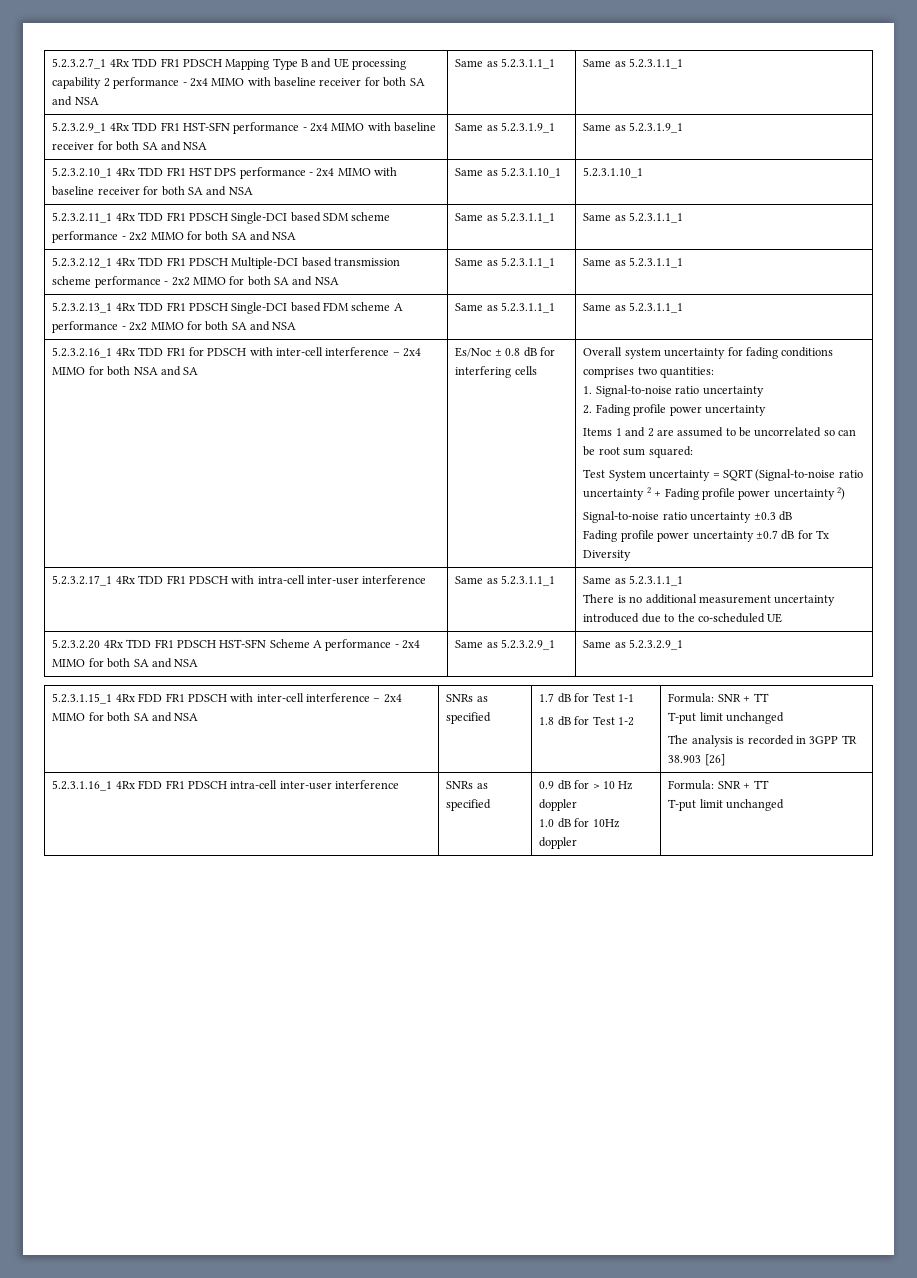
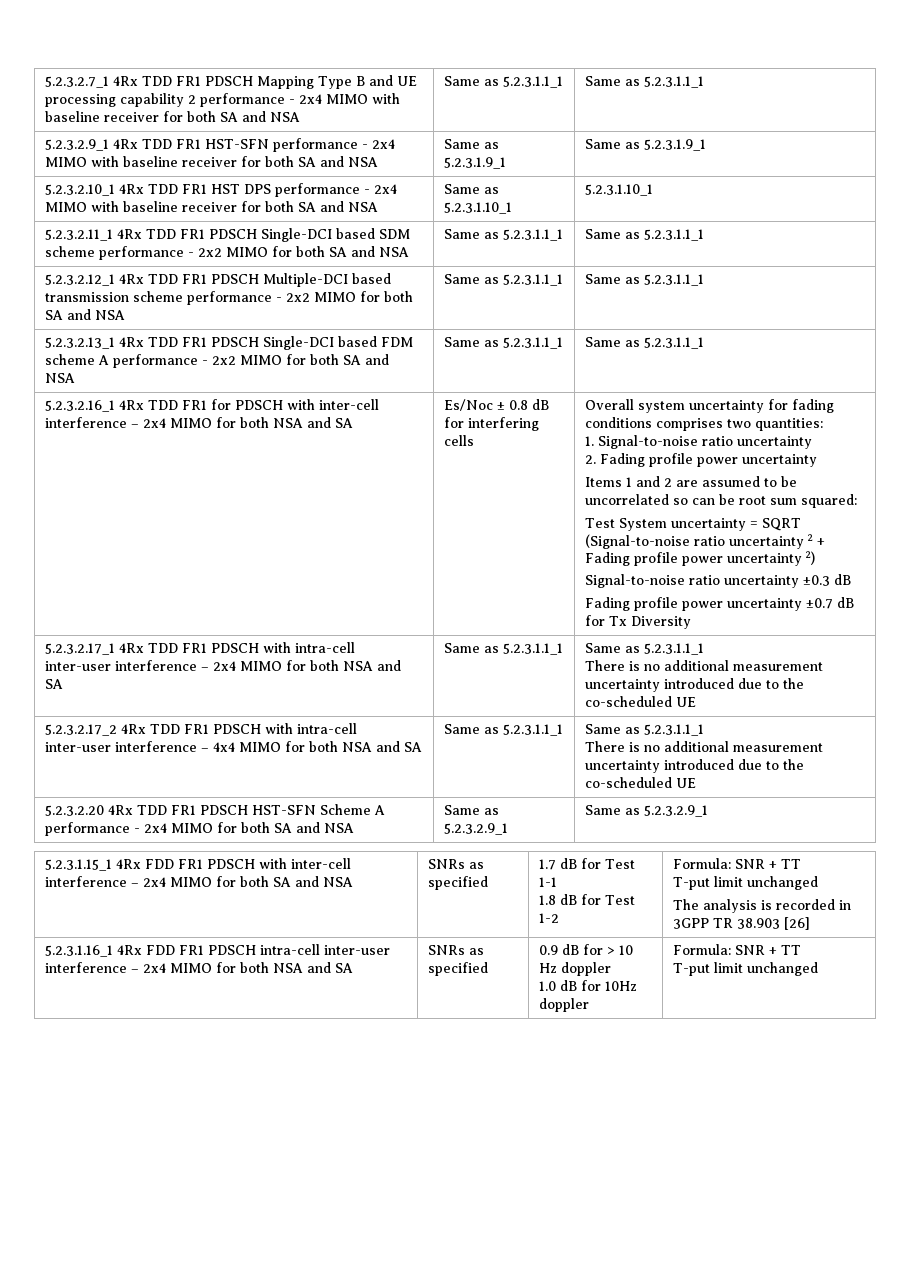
(427, 579) none -> [201,660,402,671] [45,679,64,689] [444,643,564,655] [585,643,705,655] [585,660,824,671] [585,678,805,692] [585,696,697,707] [45,723,358,736] [45,741,423,752] – 2x4 MIMO for both NSA and SA | Same as 5.2.3.1.1_1 | Same as 5.2.3.1.1_1 // There is no additional measurement uncertainty introduced due to the co-scheduled UE // 5.2.3.2.17_2 4Rx TDD FR1 PDSCH with intra-cell inter-user interference – 4x4 MIMO for both NSA and SA
(399, 784) none -> [131,962,354,973] – 2x4 MIMO for both NSA and SA

